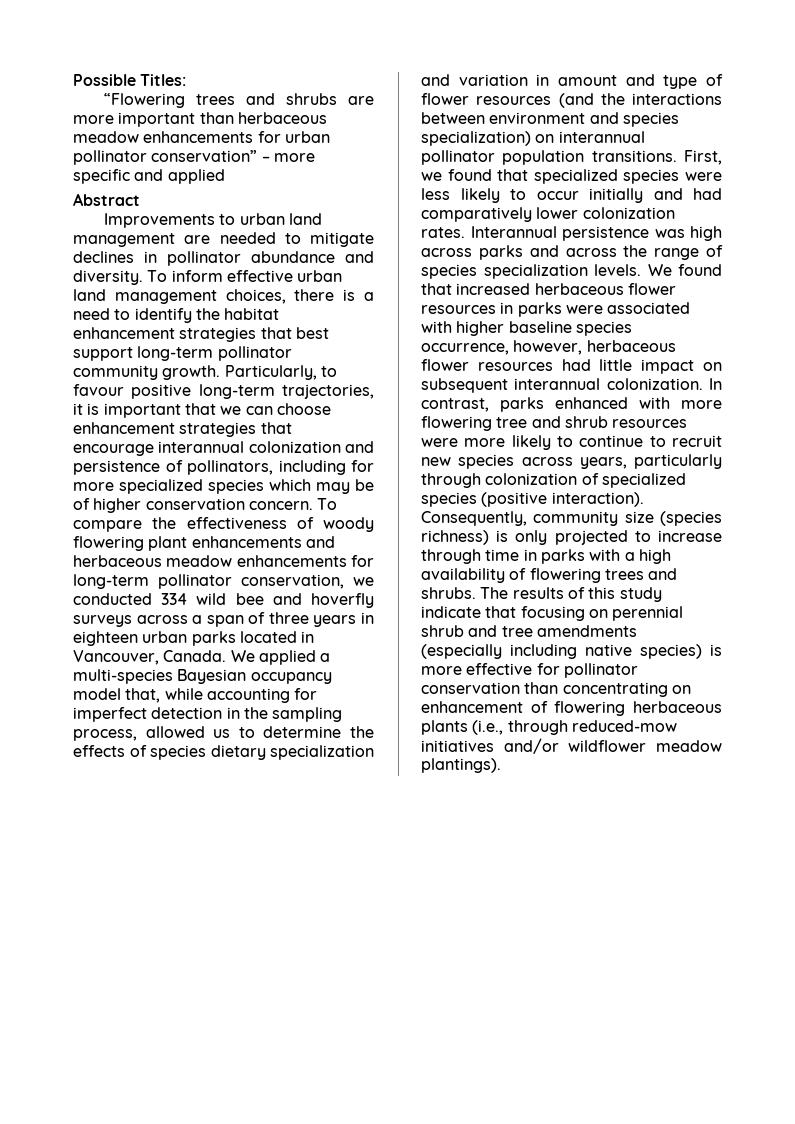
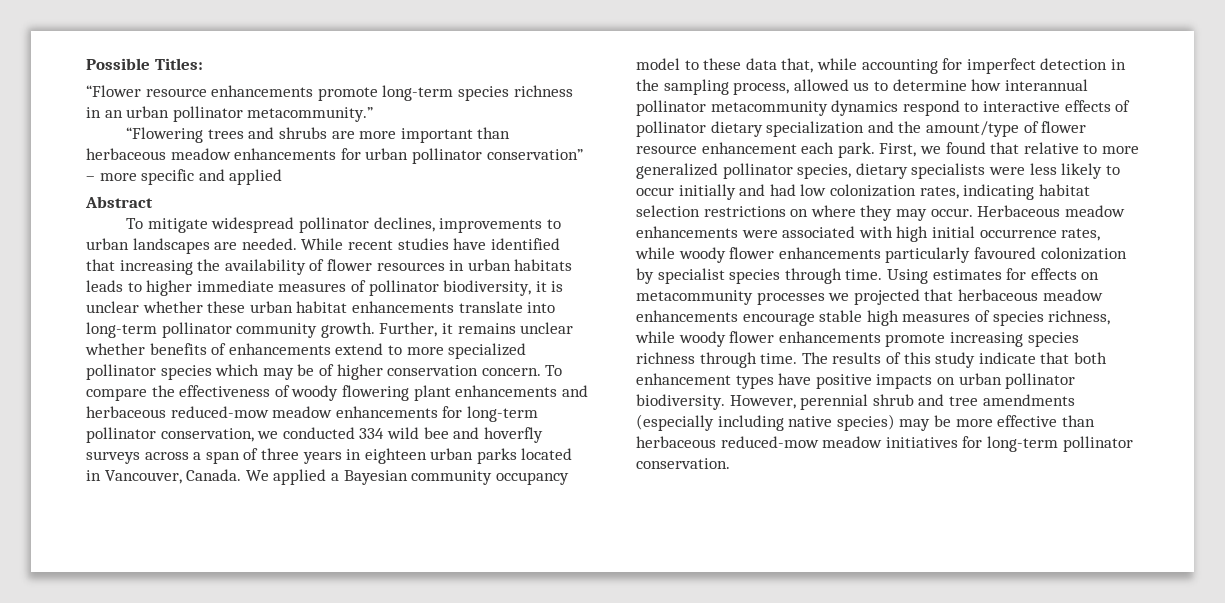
(187, 80) none -> [86,85,573,101] [86,106,374,122] // “Flower resource enhancements promote long-term species richness in an urban pollinator metacommunity.”
[103,213,322,228] [73,232,374,247] [73,251,374,266] [73,270,343,285] [73,289,375,304] [73,308,280,323] [73,327,329,342] [73,346,292,361] [73,365,337,380] [73,384,374,399] [73,403,331,418] [73,422,292,437] [73,441,374,456] [73,460,374,475] Improvements to urban land management are needed to mitigate declines in pollinator abundance and diversity. To inform effective urban land management choices, there is a need to identify the habitat enhancement strategies that best support long-term pollinator community growth. Particularly, to favour positive long-term trajectories, it is important that we can choose enhancement strategies that encourage interannual colonization and persistence of pollinators, including for -> [126,217,561,233] [86,238,560,254] [86,259,573,275] [86,280,564,296] [86,301,556,313] [86,322,574,338] [85,343,402,355] To mitigate widespread pollinator declines, improvements to urban landscapes are needed. While recent studies have identified that increasing the availability of flower resources in urban habitats leads to higher immediate measures of pollinator biodiversity, it is unclear whether these urban habitat enhancements translate into long-term pollinator community growth. Further, it remains unclear whether benefits of enhancements extend to
(203, 486) none -> [86,364,156,380] pollinator
(162, 561) none -> [170,406,269,418] reduced-mow
[73,669,332,684] [73,688,121,700] multi-species Bayesian occupancy model -> [343,470,569,485] [636,58,777,70] Bayesian community occupancy model to these data
[350,726,374,738] the -> [971,79,1088,91] [636,100,1060,116] how interannual pollinator metacommunity dynamics respond to interactive
[150,745,206,760] species -> [636,121,706,137] pollinator
[458,74,723,89] [421,93,722,108] [421,112,679,127] [421,131,645,146] [421,150,722,165] [421,169,680,184] variation in amount and type of flower resources (and the interactions between environment and species specialization) on interannual pollinator population transitions. First, we found that specialized species -> [898,121,1087,137] [636,142,1139,158] [636,163,986,179] the amount/type of flower resource enhancement each park. First, we found that relative to more generalized pollinator species, dietary specialists
[421,207,675,222] [421,226,722,241] [421,245,723,260] [421,264,722,279] [421,283,676,295] [421,302,691,317] [421,321,632,336] [421,340,676,355] [421,359,722,374] [421,378,722,393] [421,397,722,412] [421,416,688,431] [421,435,722,450] [421,454,722,469] [421,473,686,488] [421,492,644,507] [421,511,722,526] [421,530,722,545] [421,549,671,564] [421,568,678,583] [421,587,476,599] comparatively lower colonization rates. Interannual persistence was high across parks and across the range of species specialization levels. We found that increased herbaceous flower resources in parks were associated with higher baseline species occurrence, however, herbaceous flower resources had little impact on subsequent interannual colonization. In contrast, parks enhanced with more flowering tree and shrub resources were more likely to continue to recruit new species across years, particularly through colonization of specialized species (positive interaction). Consequently, community size (species richness) is only projected to increase through time in parks with a high availability of flowering trees and shrubs. -> [800,184,1090,200] [636,205,1125,221] [636,226,1101,242] [635,247,1127,263] [636,268,1100,284] [636,289,1103,305] [636,310,1111,326] [635,331,1079,347] [636,352,798,368] low colonization rates, indicating habitat selection restrictions on where they may occur. Herbaceous meadow enhancements were associated with high initial occurrence rates, while woody flower enhancements particularly favoured colonization by specialist species through time. Using estimates for effects on metacommunity processes we projected that herbaceous meadow enhancements encourage stable high measures of species richness, while woody flower enhancements promote increasing species richness through time.
[520,606,608,621] focusing on -> [1073,352,1107,364] [636,373,1076,389] [636,394,796,410] both enhancement types have positive impacts on urban pollinator biodiversity. However,
[710,644,722,656] [421,663,638,678] [421,682,691,697] [421,701,722,716] [421,720,677,735] [421,738,722,754] [421,758,501,773] is more effective for pollinator conservation than concentrating on enhancement of flowering herbaceous plants (i.e., through reduced-mow initiatives and/or wildflower meadow plantings). -> [899,415,1095,431] [636,436,1133,452] [636,458,730,469] may be more effective than herbaceous reduced-mow meadow initiatives for long-term pollinator conservation.

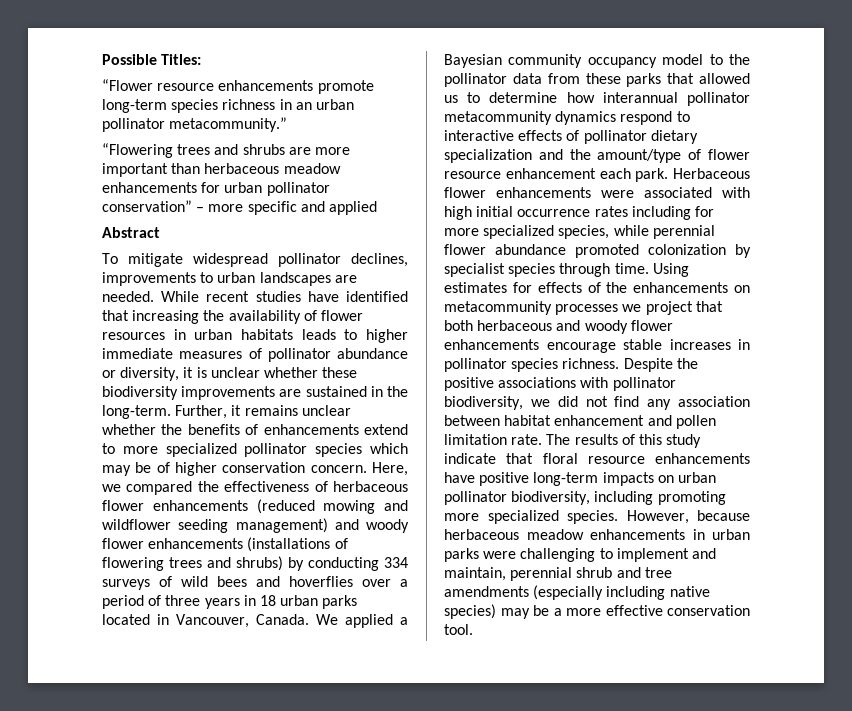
[443,280,532,296] biodiversity, -> [337,348,408,359] [102,367,180,381] abundance or diversity,
[249,301,556,313] [86,322,375,338] urban habitat enhancements translate into long-term pollinator community growth. -> [102,386,408,400] [102,405,171,419] biodiversity improvements are sustained in the long-term.
(145, 349) none -> [161,424,183,435] the
[545,365,563,376] [86,385,588,401] [86,406,538,422] [86,427,543,443] [86,451,240,464] To compare the effectiveness of woody flowering plant enhancements and herbaceous reduced-mow meadow enhancements for long-term pollinator conservation, we conducted 334 wild bee and hoverfly surveys across a span -> [371,462,408,476] [102,481,408,495] [102,499,408,514] [102,518,409,533] [102,537,348,552] [102,556,408,571] [102,576,408,590] [102,595,144,609] Here, we compared the effectiveness of herbaceous flower enhancements (reduced mowing and wildflower seeding management) and woody flower enhancements (installations of flowering trees and shrubs) by conducting 334 surveys of wild bees and hoverflies over a period
[364,448,427,464] eighteen -> [259,595,276,606] 18
[703,58,1126,74] [636,79,790,95] these data that, while accounting for imperfect detection in the sampling process, -> [729,54,750,65] [444,73,695,87] the pollinator data from these parks that
[879,142,1139,157] [636,163,1120,179] [636,184,1090,200] [636,205,1125,221] First, we found that relative to more generalized pollinator species, dietary specialists were less likely to occur initially and had low colonization rates, indicating habitat selection restrictions on where they may occur. Herbaceous meadow -> [673,168,750,179] [444,187,486,198] Herbaceous flower
[1061,228,1101,241] [635,247,1036,263] rates, while woody flower enhancements particularly favoured -> [594,206,714,220] [444,225,715,239] [444,244,639,258] rates including for more specialized species, while perennial flower abundance promoted
(1077, 274) none -> [587,282,729,293] of the enhancements
[853,289,1103,305] [636,310,1111,326] [635,331,1079,347] [636,352,798,368] projected that herbaceous meadow enhancements encourage stable high measures of species richness, while woody flower enhancements promote increasing species richness through time. -> [645,301,723,315] [444,320,673,334] [444,339,750,353] [444,358,698,372] [444,377,676,391] [444,396,750,410] [444,415,716,429] [444,434,543,445] project that both herbaceous and woody flower enhancements encourage stable increases in pollinator species richness. Despite the positive associations with pollinator biodiversity, we did not find any association between habitat enhancement and pollen limitation rate.
[1073,352,1107,364] [636,373,774,389] both enhancement types -> [542,453,750,464] floral resource enhancements
(872, 381) none -> [533,472,599,486] long-term
[636,394,796,410] biodiversity. However, -> [511,491,726,505] [444,510,750,524] [444,529,750,540] [444,548,716,562] [444,567,506,581] biodiversity, including promoting more specialized species. However, because herbaceous meadow enhancements in urban parks were challenging to implement and maintain,
(951, 421) none -> [553,608,562,616] a
[1061,415,1095,427] [636,436,1133,452] [636,458,730,469] than herbaceous reduced-mow meadow initiatives for long-term pollinator conservation. -> [667,605,750,616] [444,624,473,635] conservation tool.

